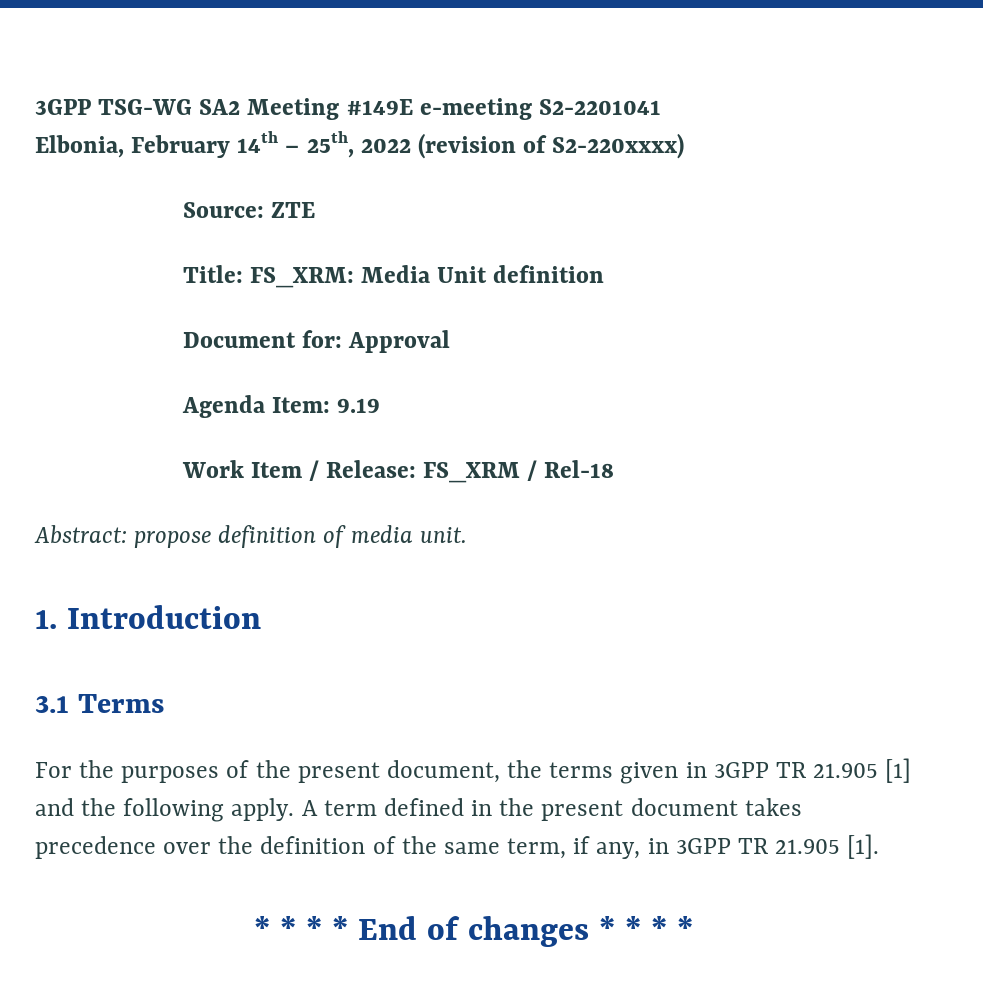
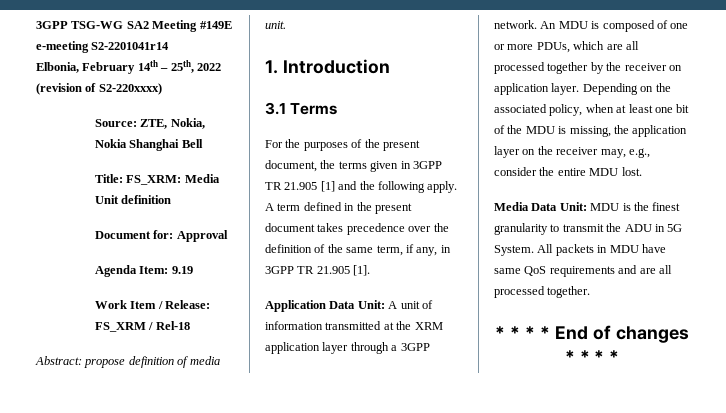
[538,99,661,115] S2-2201041 -> [91,42,170,50] S2-2201041r14
[270,202,315,218] ZTE -> [140,118,205,129] [94,139,203,151] ZTE, Nokia, Nokia Shanghai Bell
(880, 846) none -> [265,300,433,312] [265,321,443,330] [265,342,430,354] [494,20,689,32] [494,41,639,53] [494,62,682,74] [494,83,671,95] [494,104,690,116] [494,125,688,137] [494,146,650,158] [494,167,642,176] [494,202,681,211] [494,223,683,235] [494,244,666,256] [494,265,672,277] [494,286,591,298] // Application Data Unit: A unit of information transmitted at the XRM application layer through a 3GPP network. An MDU is composed of one or more PDUs, which are all processed together by the receiver on application layer. Depending on the associated policy, when at least one bit of the MDU is missing, the application layer on the receiver may, e.g., consider the entire MDU lost. // Media Data Unit: MDU is the finest granularity to transmit the ADU in 5G System. All packets in MDU have same QoS requirements and are all processed together.

